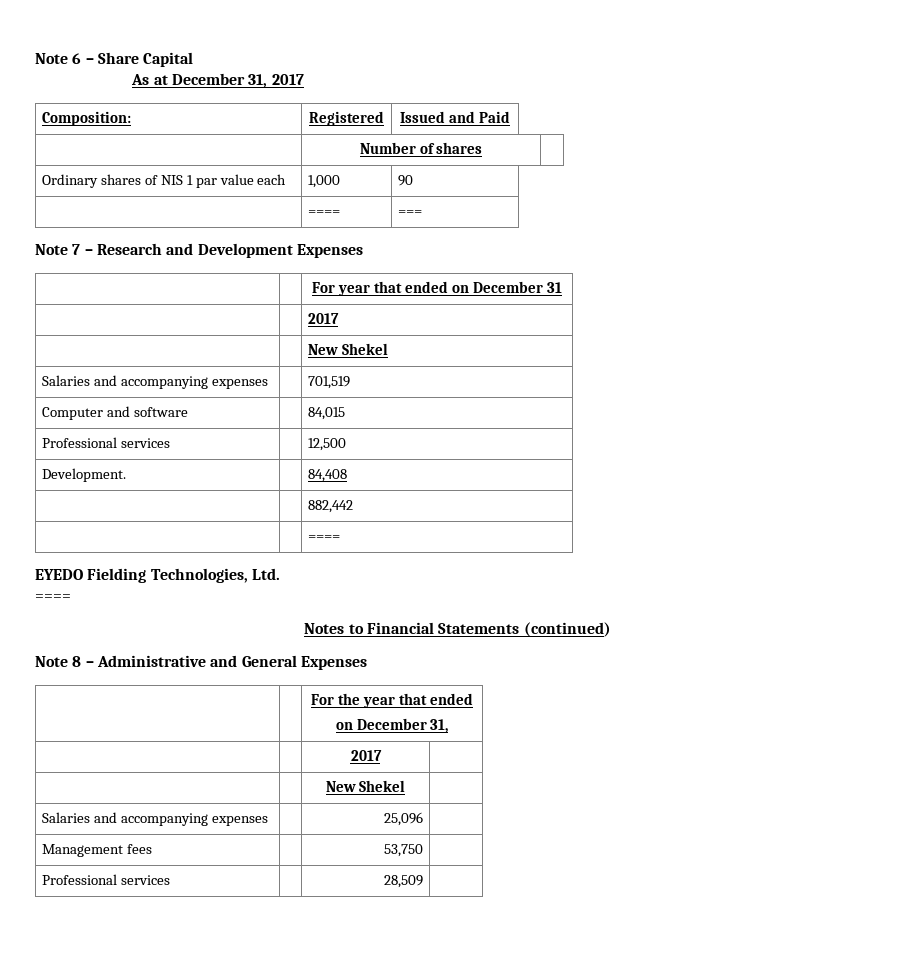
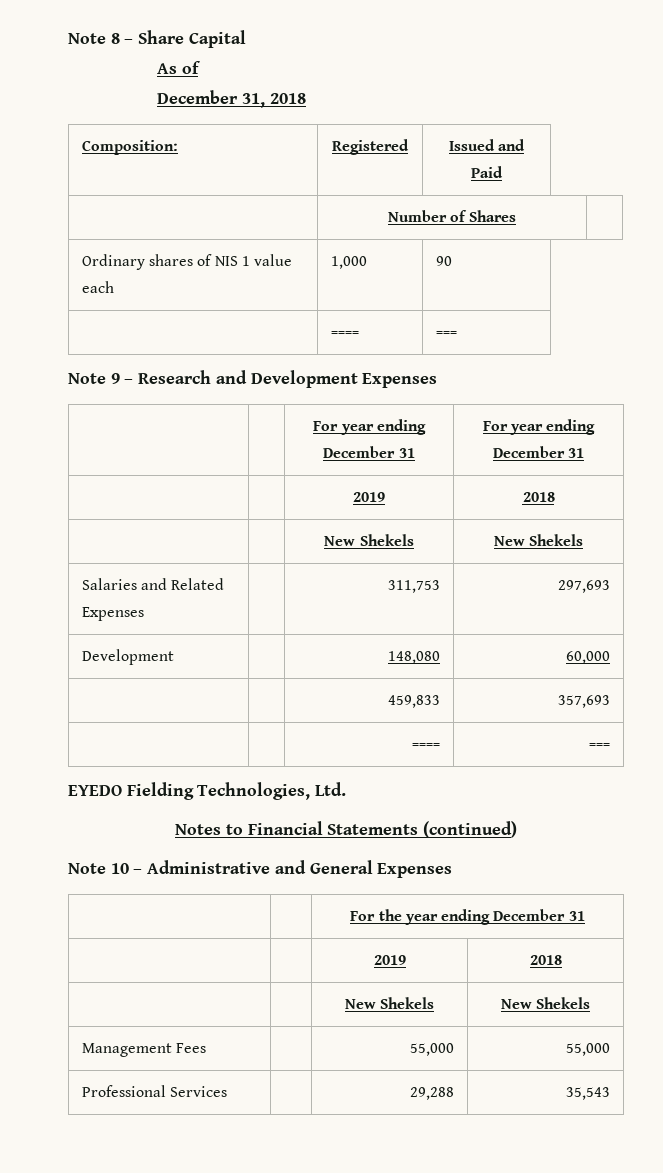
[35,53,82,64] Note 6 -> [68,33,120,44] Note 8
[153,73,304,88] at December 31, 2017 -> [182,61,202,74] [157,90,306,108] of // December 31, 2018
[436,142,483,154] shares -> [469,210,517,222] Shares
[195,178,217,188] par -> (250, 261) none
[72,244,81,255] 7 -> [110,373,120,384] 9
[374,281,562,293] [308,313,340,324] [308,343,388,355] [42,375,268,389] [308,376,351,389] [42,406,188,420] [308,407,346,420] [42,437,170,448] [308,438,347,451] [42,468,127,482] [308,469,348,482] [308,500,354,513] [308,535,341,541] that ended on December 31 // | | 2017 // | | New Shekel // Salaries and accompanying expenses | | 701,519 // Computer and software | | 84,015 // Professional services | | 12,500 // Development. | | 84,408 // | | 882,442 // | | ==== -> [376,419,426,435] [323,446,415,458] [482,419,596,435] [492,446,585,458] [353,492,385,502] [522,492,555,502] [324,534,414,546] [493,534,584,546] [81,578,225,590] [81,607,144,621] [388,580,441,593] [558,580,611,593] [81,649,174,665] [388,651,441,664] [566,651,611,664] [388,695,441,708] [558,695,611,708] [412,743,441,749] [589,743,611,749] ending December 31 | For year ending December 31 // | | 2019 | 2018 // | | New Shekels | New Shekels // Salaries and Related Expenses | | 311,753 | 297,693 // Development | | 148,080 | 60,000 // | | 459,833 | 357,693 // | | ==== | ===
[35,594,71,601] // ==== -> (347, 789) none
[72,656,82,667] 8 -> [110,863,129,874] 10
[398,693,473,705] [335,718,449,733] [350,750,382,761] [325,780,406,792] [42,812,268,826] [383,812,423,826] [42,844,152,857] [383,844,423,857] [42,874,170,885] [383,875,423,888] that ended // on December 31, // | | 2017 | // | | New Shekel | // Salaries and accompanying expenses | | 25,096 | // Management fees | | 53,750 | // Professional services | | 28,509 | -> [441,909,585,925] [373,955,406,965] [529,955,562,965] [344,997,435,1009] [500,997,591,1009] [81,1043,206,1057] [410,1043,455,1056] [566,1043,611,1056] [81,1085,227,1097] [410,1087,455,1100] [566,1087,611,1100] ending December 31 // | | 2019 | 2018 // | | New Shekels | New Shekels // Management Fees | | 55,000 | 55,000 // Professional Services | | 29,288 | 35,543

